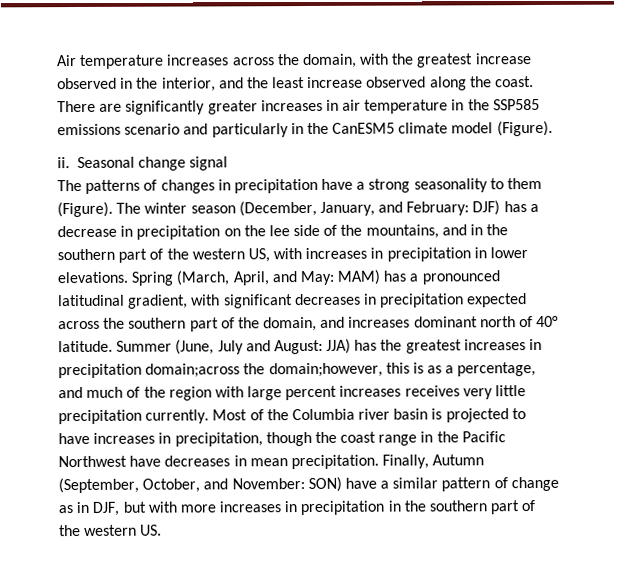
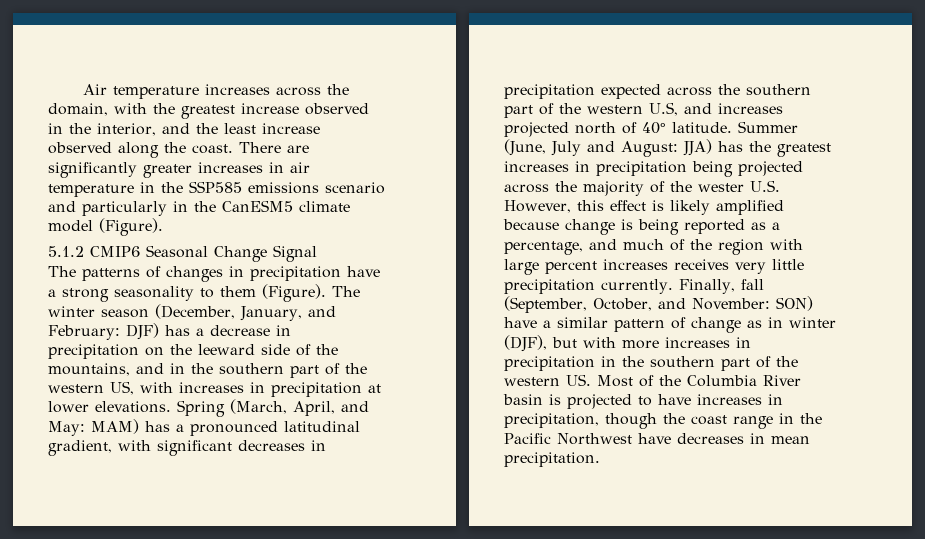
[57,156,229,171] ii. Seasonal change signal -> [48,245,317,262] 5.1.2 CMIP6 Seasonal Change Signal
[268,225,290,237] lee -> [198,344,255,355] leeward
[473,247,487,259] in -> [368,384,381,393] at
[263,316,318,332] domain, -> [587,102,678,116] western U.S,
[413,316,478,328] dominant -> [504,122,569,137] projected
[145,362,424,378] domain;across the domain;however, this is -> [692,161,803,177] [504,180,780,196] [504,200,784,215] [503,219,745,235] being projected across the majority of the wester U.S. However, this effect is likely amplified because change is being reported
(210, 416) none -> [678,279,764,294] [504,296,813,313] [504,317,836,333] [504,335,751,352] [504,356,798,371] [504,374,591,386] Finally, fall (September, October, and November: SON) have a similar pattern of change as in winter (DJF), but with more increases in precipitation in the southern part of the western US.
[358,408,391,420] river -> [763,375,801,386] River
[382,454,485,469] [58,476,559,494] [58,500,536,516] [59,524,163,537] Finally, Autumn (September, October, and November: SON) have a similar pattern of change as in DJF, but with more increases in precipitation in the southern part of the western US. -> (600, 459) none

